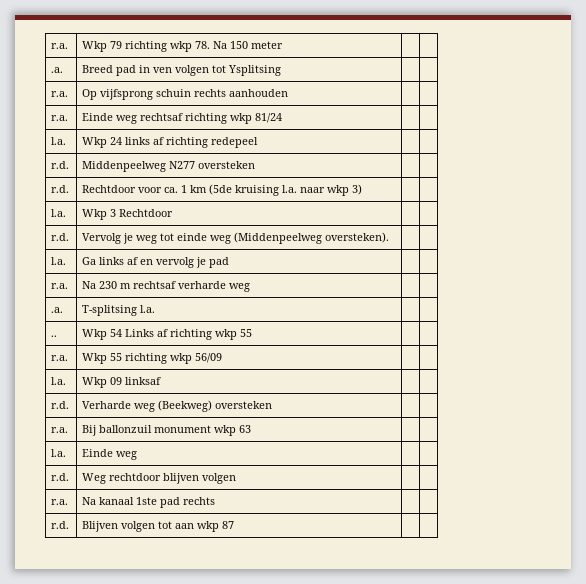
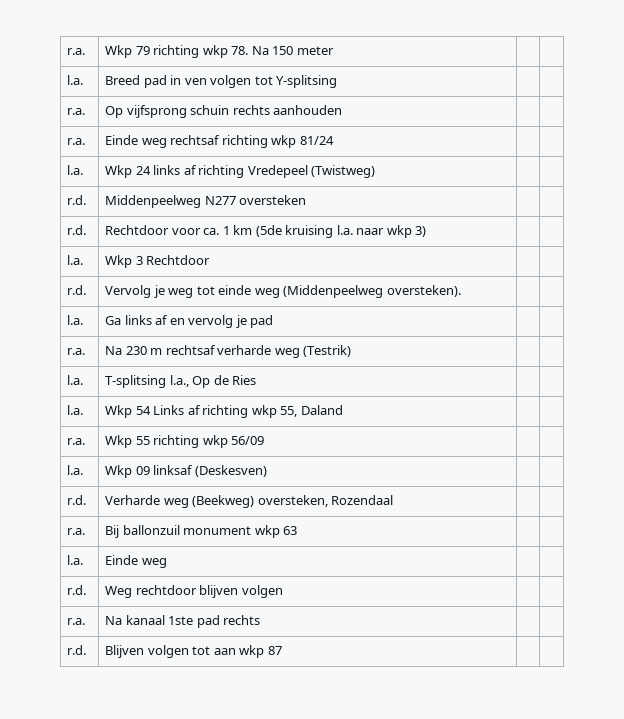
[51,67,64,73] .a. -> [67,75,84,85] l.a.
[228,65,282,76] Ysplitsing -> [276,75,338,88] Y-splitsing
[211,137,259,148] redepeel -> [247,165,376,178] Vredepeel (Twistweg)
[51,307,64,313] | | // .a. -> [303,345,352,357] [67,375,84,385] (Testrik) | | // l.a.
[140,305,156,313] [51,335,58,337] l.a. | | // .. -> [169,375,257,388] [67,405,84,415] l.a., Op de Ries | | // l.a.
[240,329,253,337] 55 -> [280,405,343,417] 55, Daland
(162, 381) none -> [194,465,267,477] (Deskesven)
[215,401,273,409] oversteken -> [257,495,394,507] oversteken, Rozendaal

